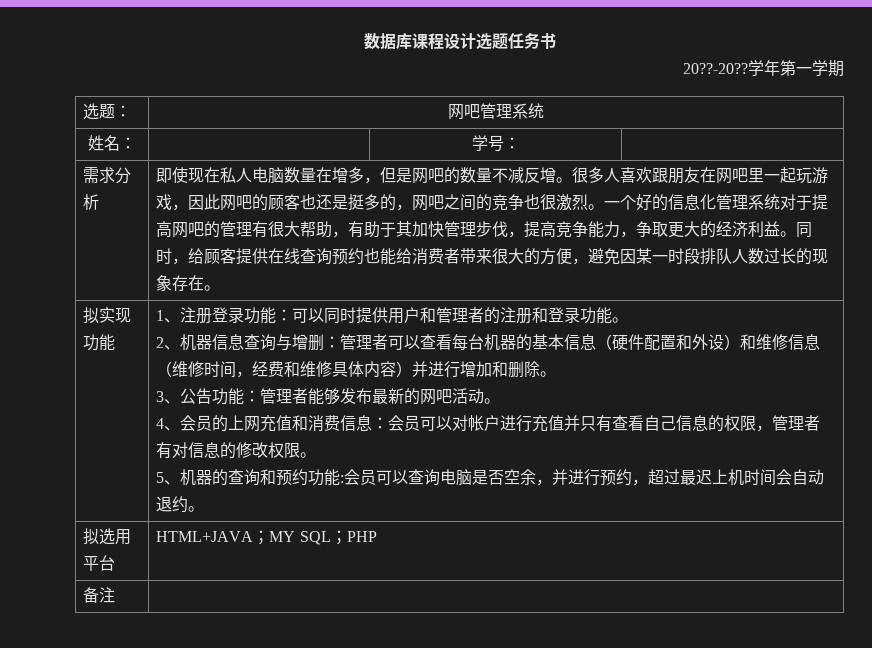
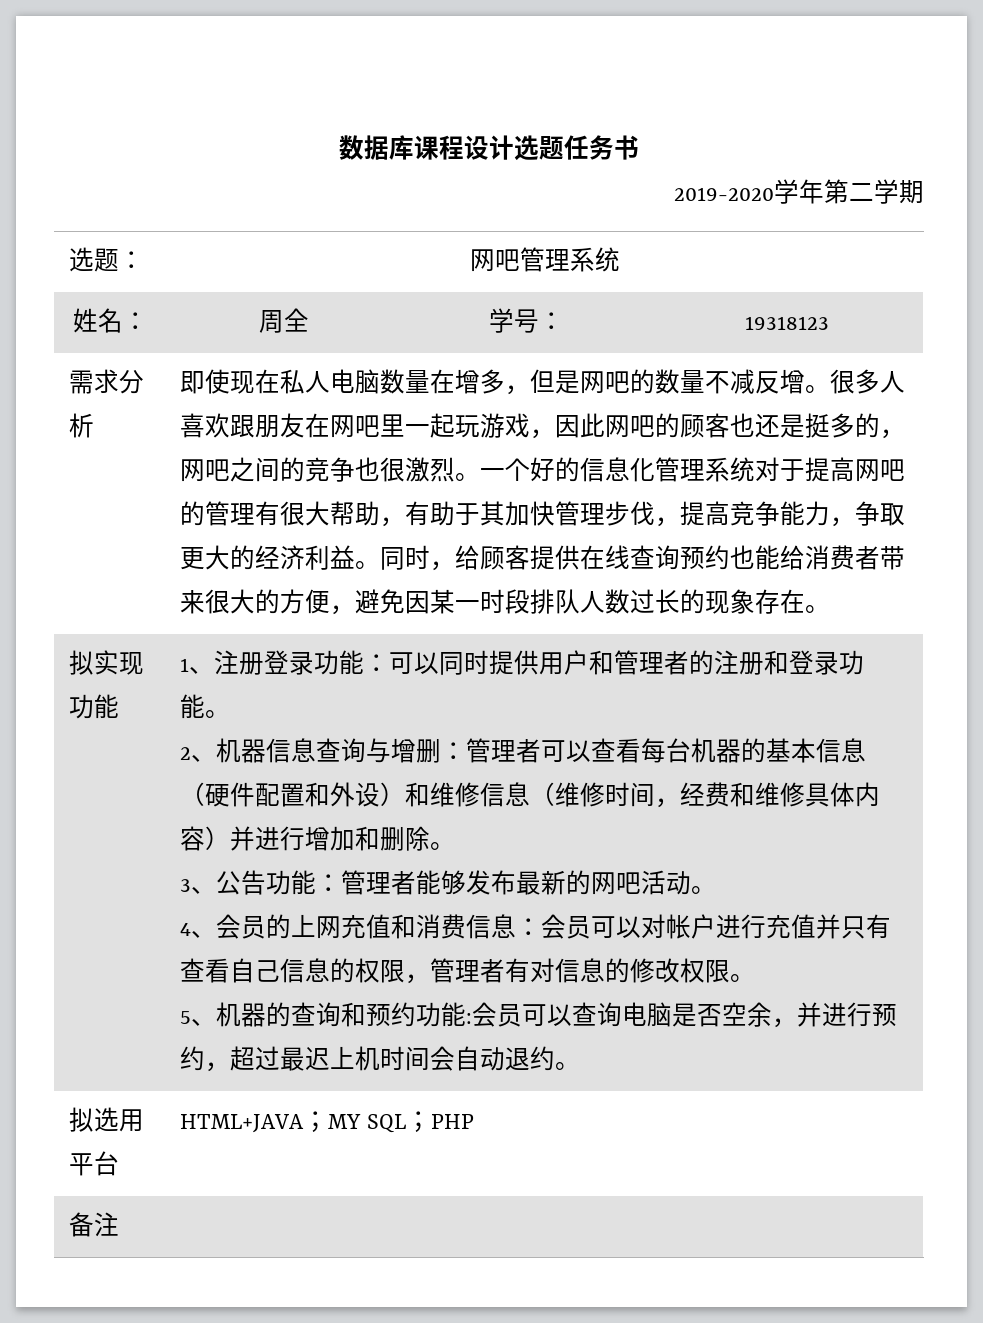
[683,60,812,76] 20??-20??学年第一 -> [674,179,874,204] 2019-2020学年第二
(136, 143) none -> [259,308,309,333] 周全
(520, 143) none -> [744,316,829,330] 19318123

